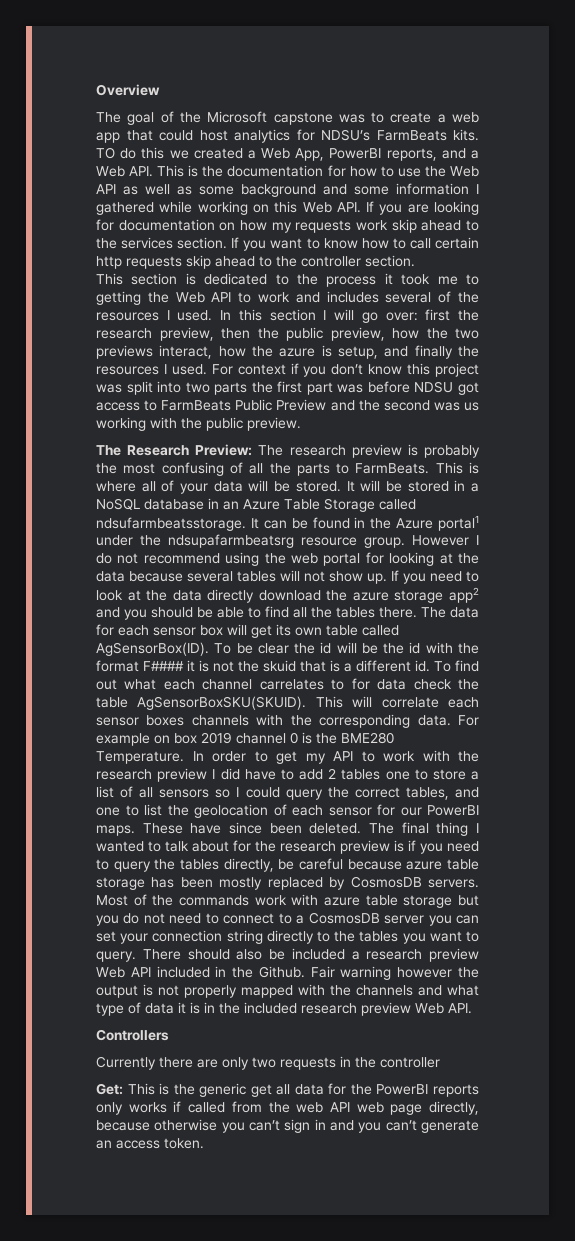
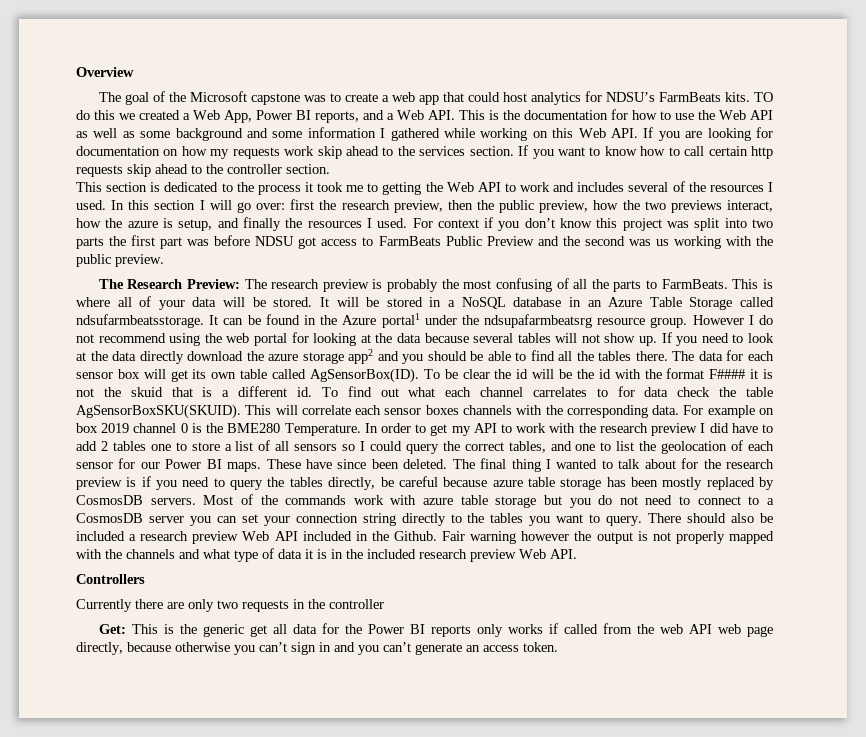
[329,148,382,159] PowerBI -> [256,110,311,120] Power BI
[427,805,479,816] PowerBI -> [165,459,222,469] Power BI
[376,1084,429,1095] PowerBI -> [367,624,425,634] Power BI

